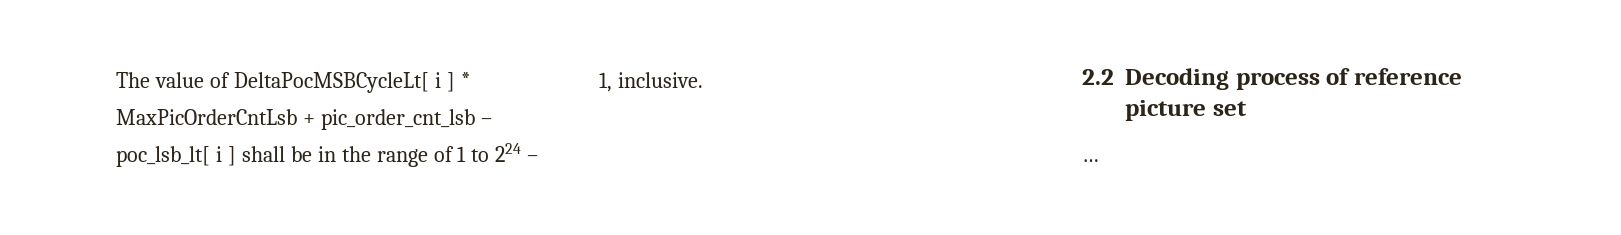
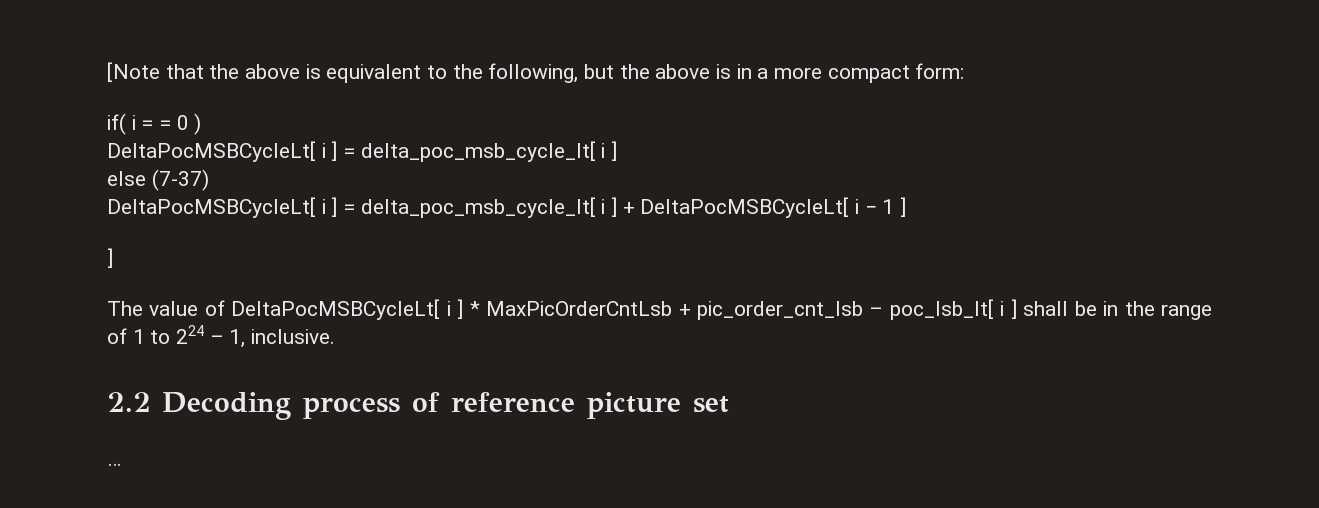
(116, 80) none -> [107,62,965,83] [107,113,202,135] [107,141,618,162] [107,169,209,191] [107,197,907,218] [107,248,113,268] [Note that the above is equivalent to the following, but the above is in a more compact form: // if( i = = 0 ) // DeltaPocMSBCycleLt[ i ] = delta_poc_msb_cycle_lt[ i ] // else (7-37) // DeltaPocMSBCycleLt[ i ] = delta_poc_msb_cycle_lt[ i ] + DeltaPocMSBCycleLt[ i − 1 ] // ] //

